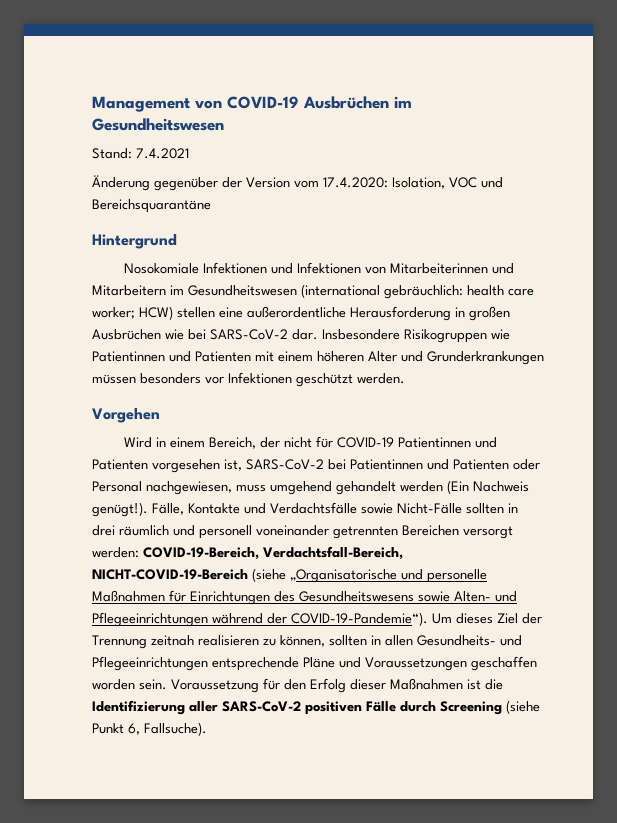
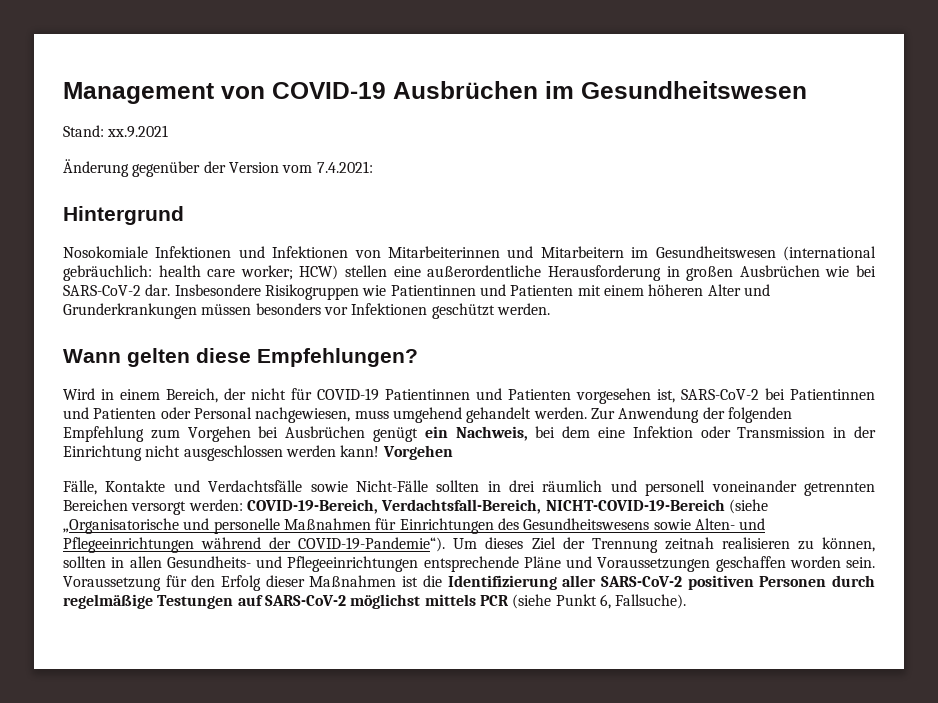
[136,148,189,159] 7.4.2021 -> [107,125,169,138] xx.9.2021
[323,177,503,189] [92,199,211,213] 17.4.2020: Isolation, VOC und Bereichsquarantäne -> [316,161,373,173] 7.4.2021:
[92,408,160,423] Vorgehen -> [63,348,418,367] Wann gelten diese Empfehlungen?
[400,480,529,494] [92,502,148,517] werden (Ein Nachweis genügt!). -> [533,407,792,423] [63,426,876,442] [63,445,453,461] werden. Zur Anwendung der folgenden Empfehlung zum Vorgehen bei Ausbrüchen genügt ein Nachweis, bei dem eine Infektion oder Transmission in der Einrichtung nicht ausgeschlossen werden kann! Vorgehen //
[366,701,502,715] Fälle durch Screening -> [759,575,876,587] [63,594,509,609] Personen durch regelmäßige Testungen auf SARS-CoV-2 möglichst mittels PCR

